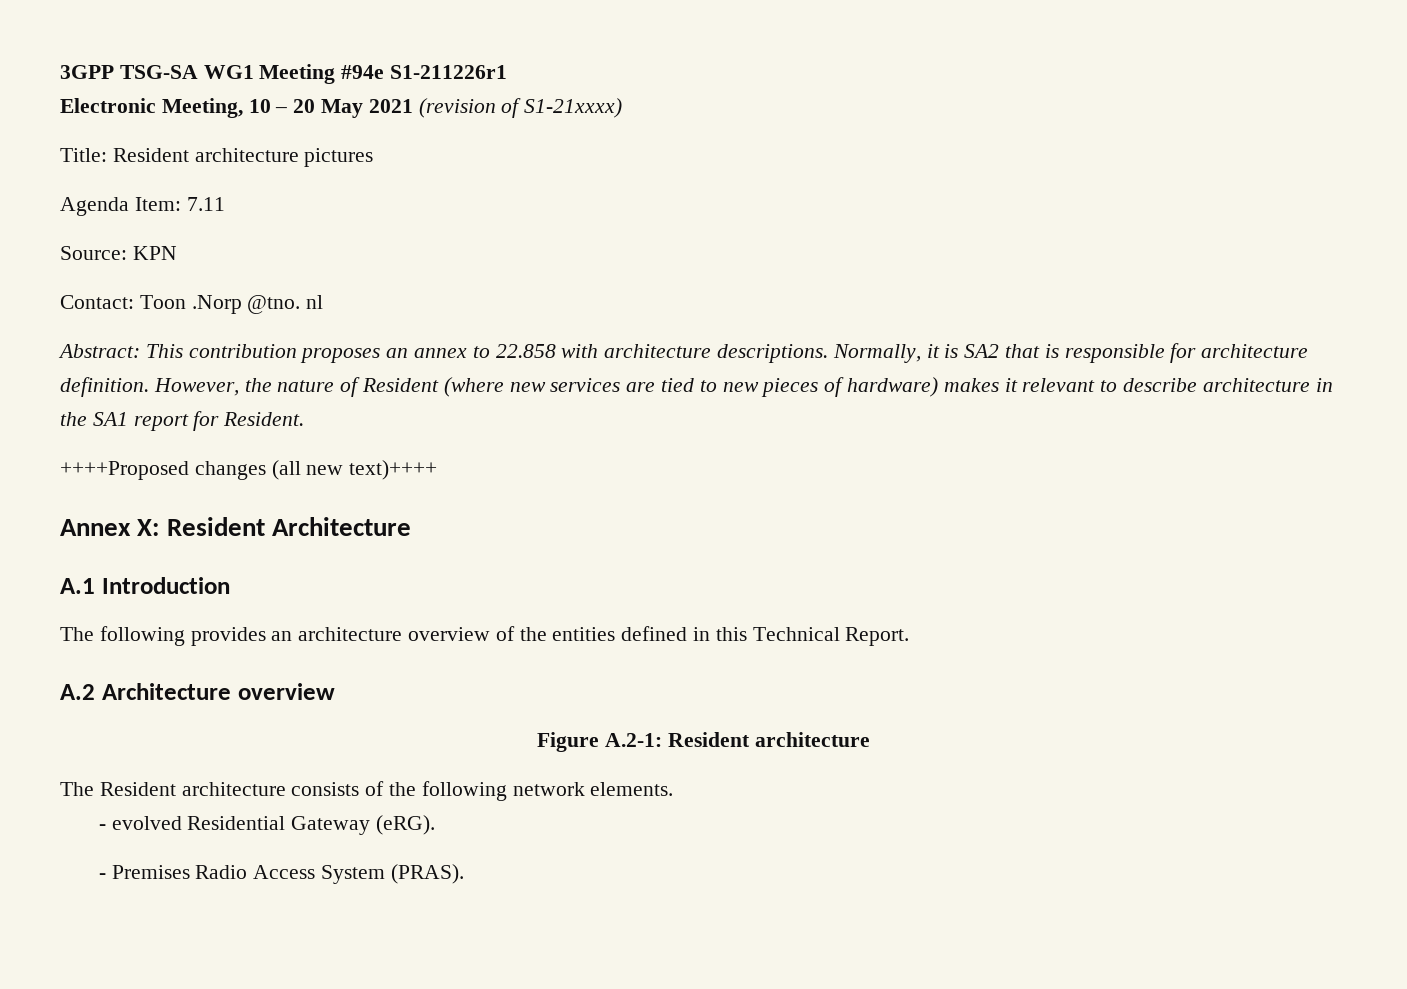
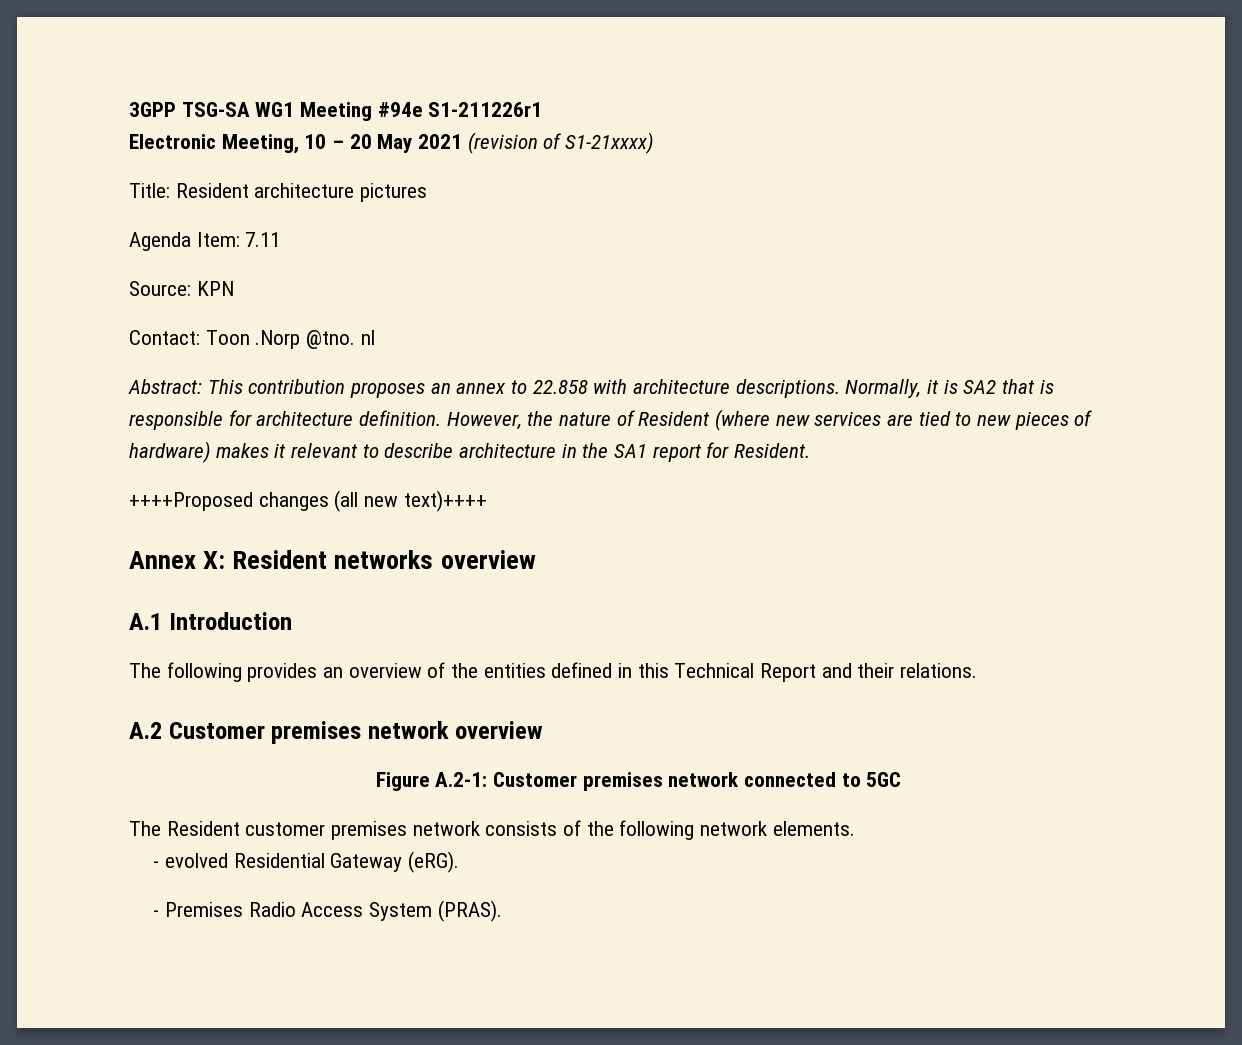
[271,517,411,536] Architecture -> [334,550,536,569] networks overview
[298,627,403,641] architecture -> (344, 672) none
[845,627,910,646] [60,683,335,700] [537,732,870,752] Report. // A.2 Architecture overview // Figure A.2-1: Resident architecture -> [760,663,978,682] [129,721,544,744] [375,772,902,791] Report and their relations. // A.2 Customer premises network overview // Figure A.2-1: Customer premises network connected to 5GC
[181,782,286,796] architecture -> [245,821,480,840] customer premises network

